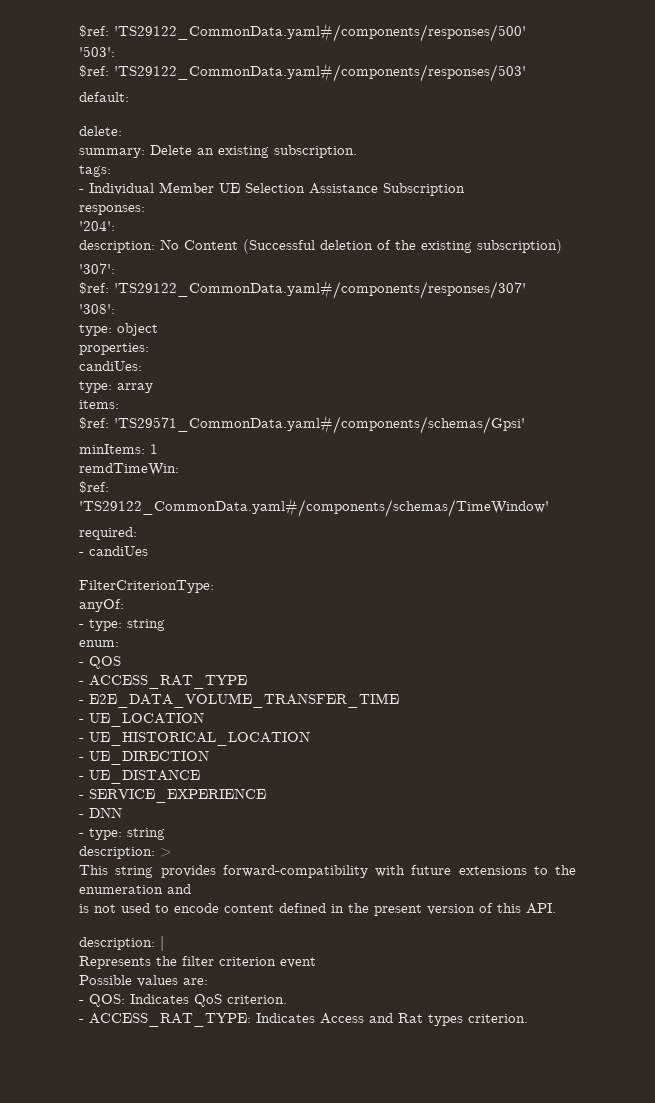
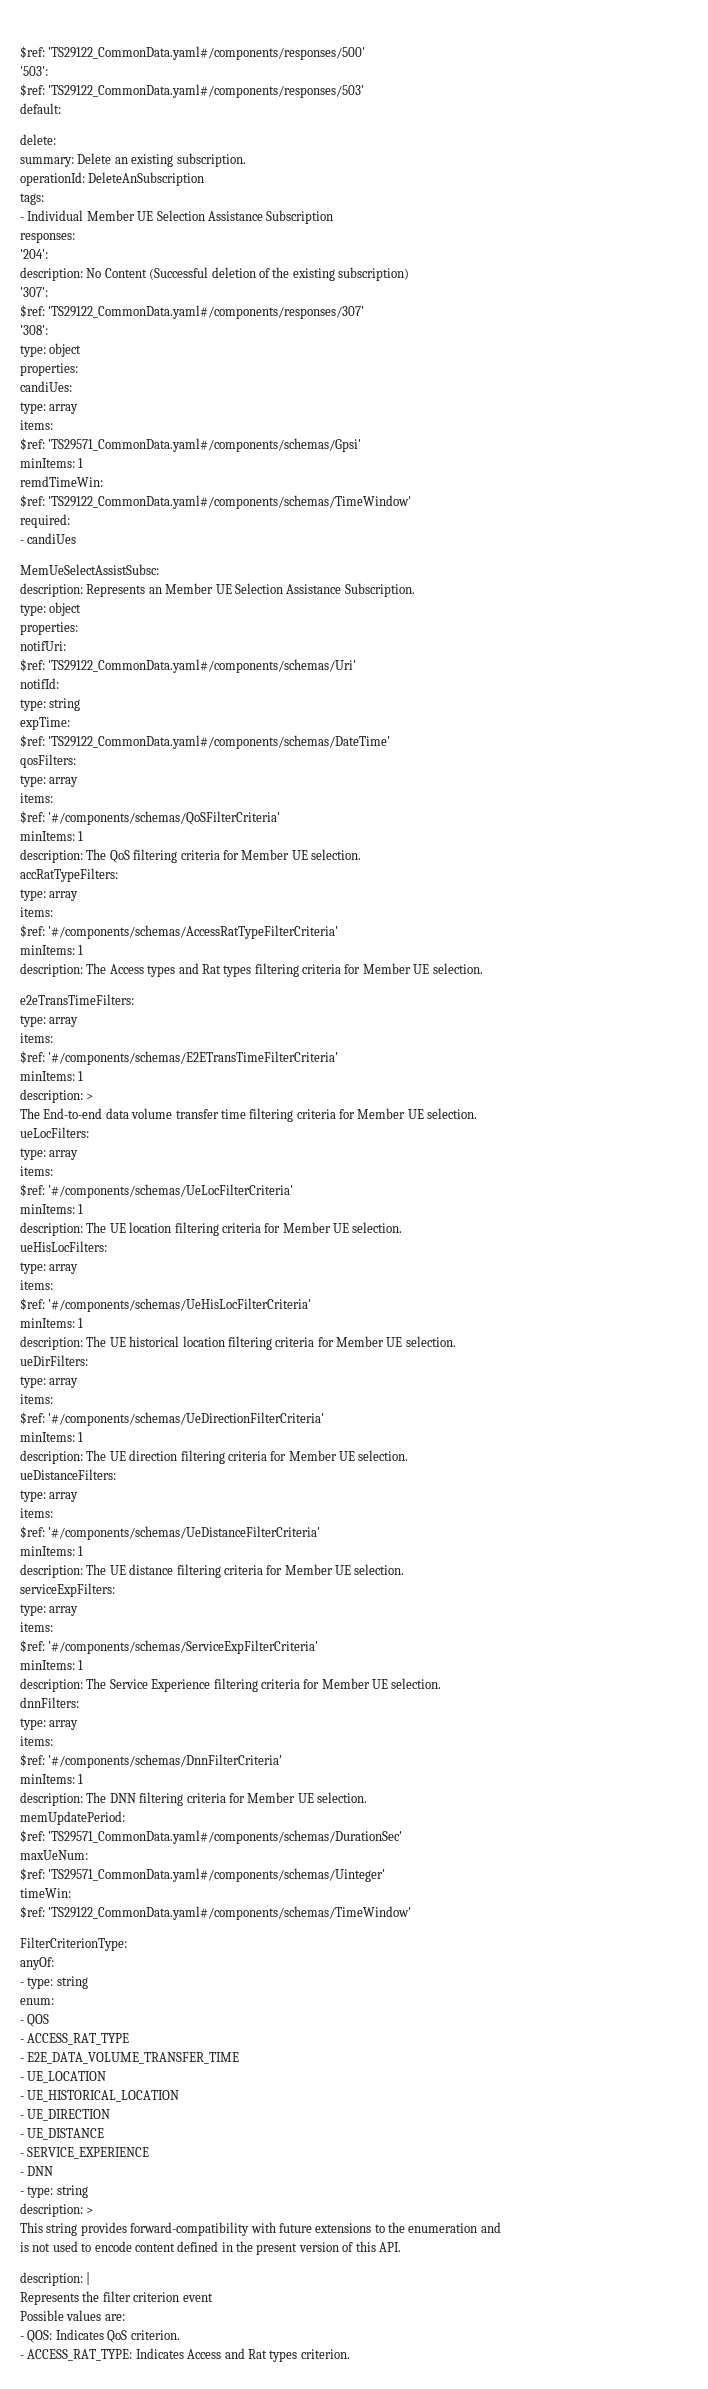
(357, 151) none -> [20,172,205,186] // operationId: DeleteAnSubscription
(148, 551) none -> [20,564,159,575] [20,583,415,597] [20,602,82,616] [20,622,78,635] [20,641,66,651] [20,659,357,673] [20,678,59,689] [20,698,81,711] [20,717,70,730] [20,735,391,749] [20,754,76,768] [20,775,79,787] [20,793,53,803] [20,811,281,825] [20,831,84,841] [20,849,361,863] [20,868,118,882] [20,889,79,901] [20,907,53,917] [20,925,339,939] [20,945,84,955] [20,963,483,977] [20,994,134,1005] [20,1015,79,1027] [20,1033,53,1043] [20,1051,339,1065] [20,1071,84,1081] [20,1089,94,1103] [20,1108,478,1122] [20,1127,89,1138] [20,1148,79,1160] [20,1166,53,1176] [20,1184,294,1198] [20,1204,84,1214] [20,1222,403,1236] [20,1241,107,1252] [20,1262,79,1274] [20,1280,53,1290] [20,1298,312,1312] [20,1318,84,1328] [20,1336,456,1350] [20,1355,88,1366] [20,1376,79,1388] [20,1394,53,1404] [20,1412,325,1426] [20,1432,84,1442] [20,1450,409,1464] [20,1469,116,1480] [20,1490,79,1502] [20,1508,53,1518] [20,1526,321,1540] [20,1546,84,1556] [20,1564,405,1578] [20,1583,115,1597] [20,1604,79,1616] [20,1622,53,1632] [20,1640,319,1654] [20,1660,84,1670] [20,1678,442,1692] [20,1697,79,1708] [20,1718,79,1730] [20,1736,53,1746] [20,1754,283,1768] [20,1774,84,1784] [20,1792,367,1806] [20,1811,125,1825] [20,1830,403,1844] [20,1850,88,1860] [20,1868,386,1882] [20,1888,71,1898] [20,1906,412,1920] // MemUeSelectAssistSubsc: // description: Represents an Member UE Selection Assistance Subscription. // type: object // properties: // notifUri: // $ref: 'TS29122_CommonData.yaml#/components/schemas/Uri' // notifId: // type: string // expTime: // $ref: 'TS29122_CommonData.yaml#/components/schemas/DateTime' // qosFilters: // type: array // items: // $ref: '#/components/schemas/QoSFilterCriteria' // minItems: 1 // description: The QoS filtering criteria for Member UE selection. // accRatTypeFilters: // type: array // items: // $ref: '#/components/schemas/AccessRatTypeFilterCriteria' // minItems: 1 // description: The Access types and Rat types filtering criteria for Member UE selection. // e2eTransTimeFilters: // type: array // items: // $ref: '#/components/schemas/E2ETransTimeFilterCriteria' // minItems: 1 // description: > // The End-to-end data volume transfer time filtering criteria for Member UE selection. // ueLocFilters: // type: array // items: // $ref: '#/components/schemas/UeLocFilterCriteria' // minItems: 1 // description: The UE location filtering criteria for Member UE selection. // ueHisLocFilters: // type: array // items: // $ref: '#/components/schemas/UeHisLocFilterCriteria' // minItems: 1 // description: The UE historical location filtering criteria for Member UE selection. // ueDirFilters: // type: array // items: // $ref: '#/components/schemas/UeDirectionFilterCriteria' // minItems: 1 // description: The UE direction filtering criteria for Member UE selection. // ueDistanceFilters: // type: array // items: // $ref: '#/components/schemas/UeDistanceFilterCriteria' // minItems: 1 // description: The UE distance filtering criteria for Member UE selection. // serviceExpFilters: // type: array // items: // $ref: '#/components/schemas/ServiceExpFilterCriteria' // minItems: 1 // description: The Service Experience filtering criteria for Member UE selection. // dnnFilters: // type: array // items: // $ref: '#/components/schemas/DnnFilterCriteria' // minItems: 1 // description: The DNN filtering criteria for Member UE selection. // memUpdatePeriod: // $ref: 'TS29571_CommonData.yaml#/components/schemas/DurationSec' // maxUeNum: // $ref: 'TS29571_CommonData.yaml#/components/schemas/Uinteger' // timeWin: // $ref: 'TS29122_CommonData.yaml#/components/schemas/TimeWindow'

